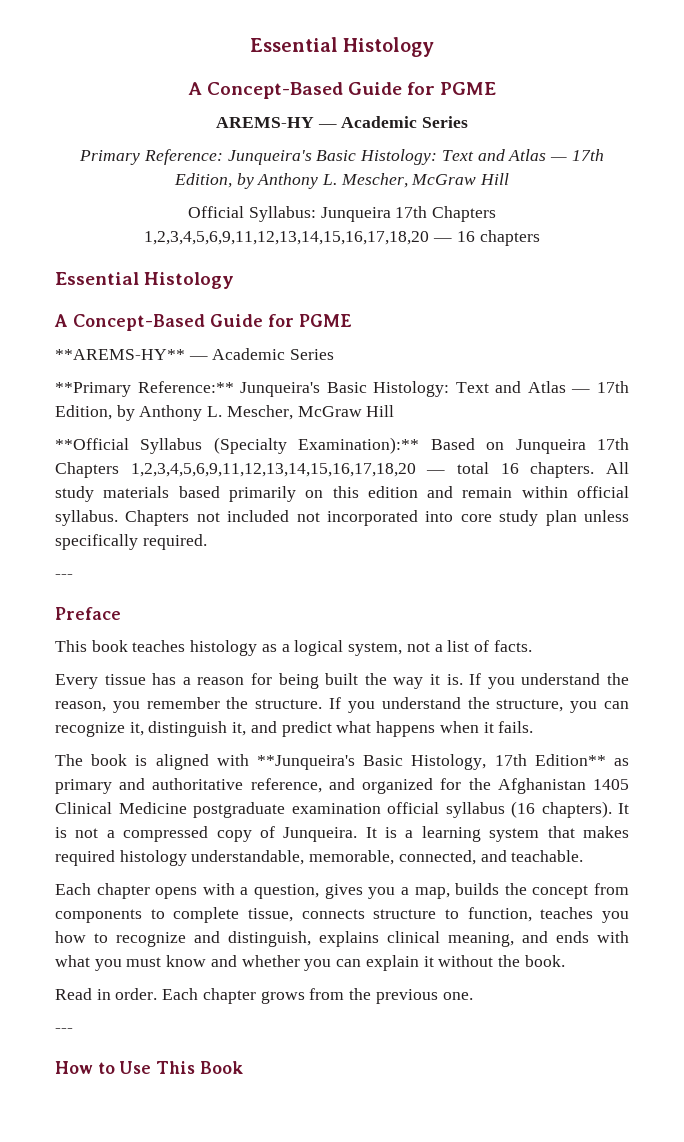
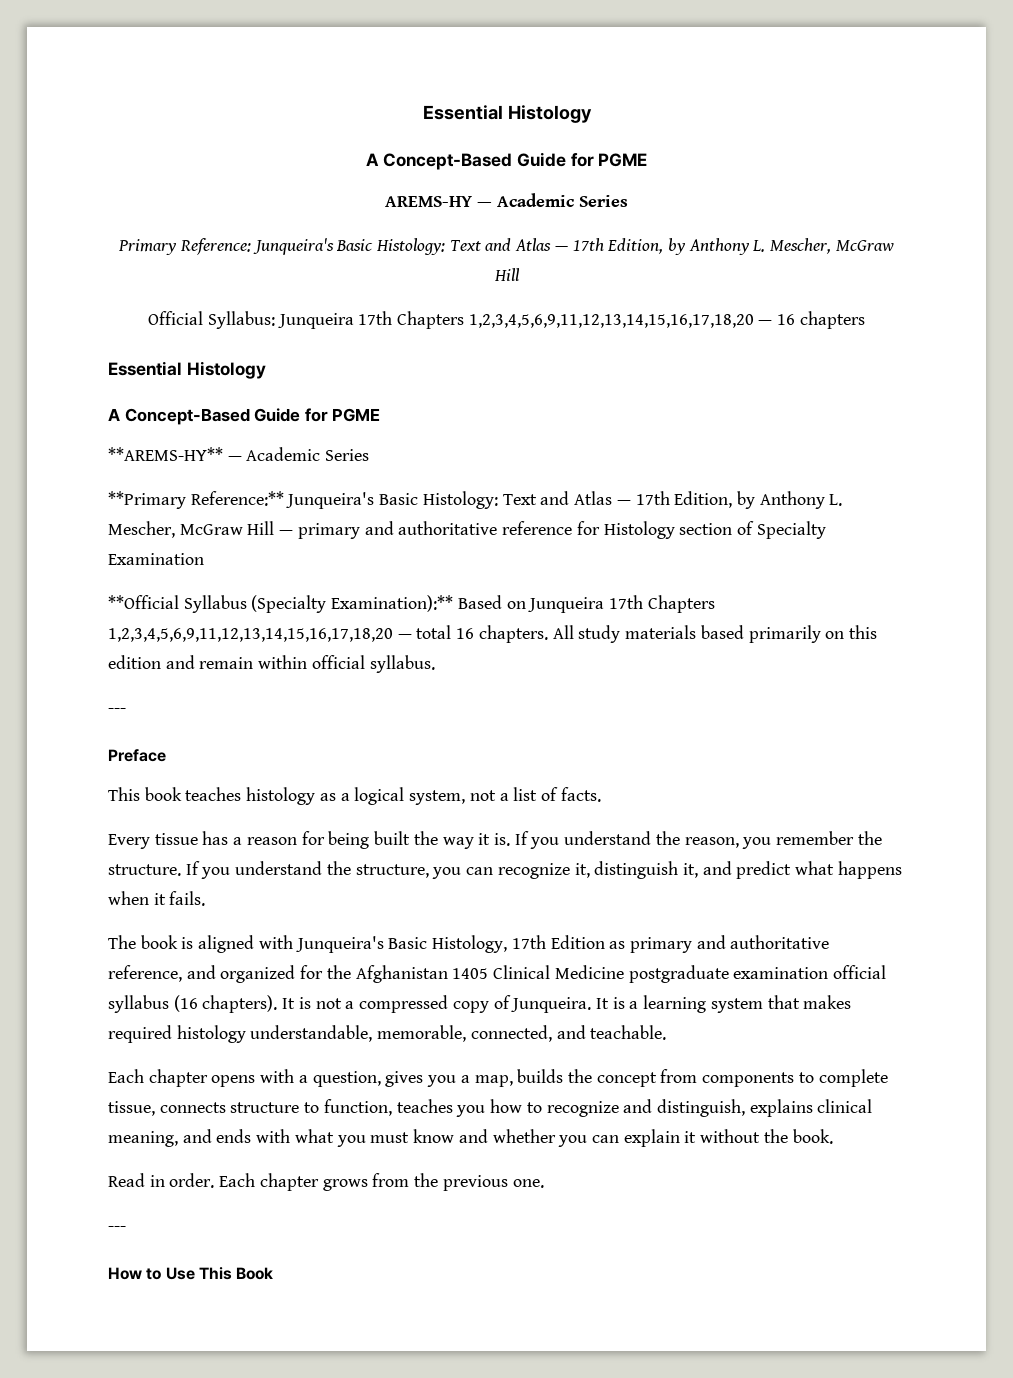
(395, 411) none -> [279,521,826,539] [108,553,204,565] — primary and authoritative reference for Histology section of Specialty Examination
[125,510,629,526] [55,534,207,550] Chapters not included not incorporated into core study plan unless specifically required. -> (435, 664) none
[257,755,355,770] **Junqueira's -> [295,936,384,953] Junqueira's
[534,754,606,766] Edition** -> [550,935,605,949] Edition

